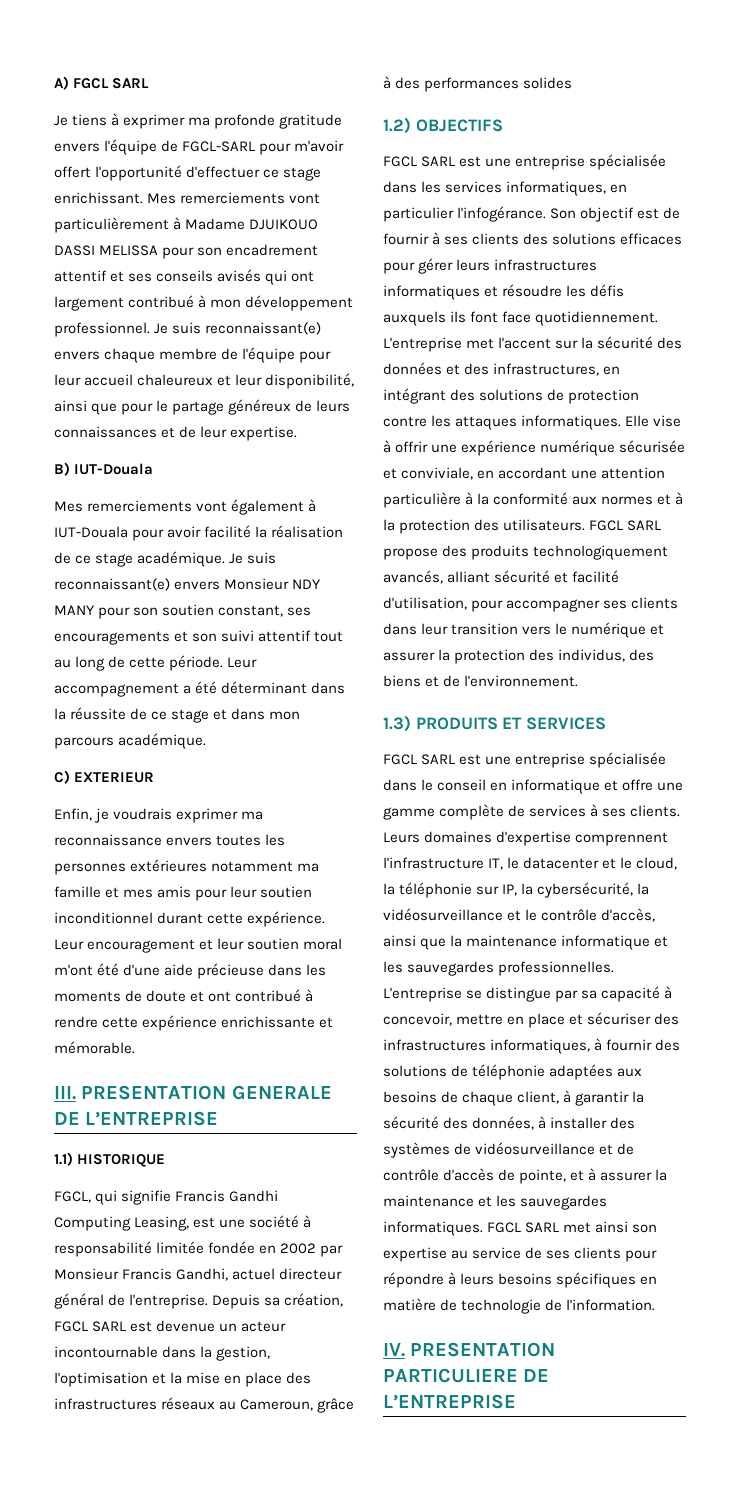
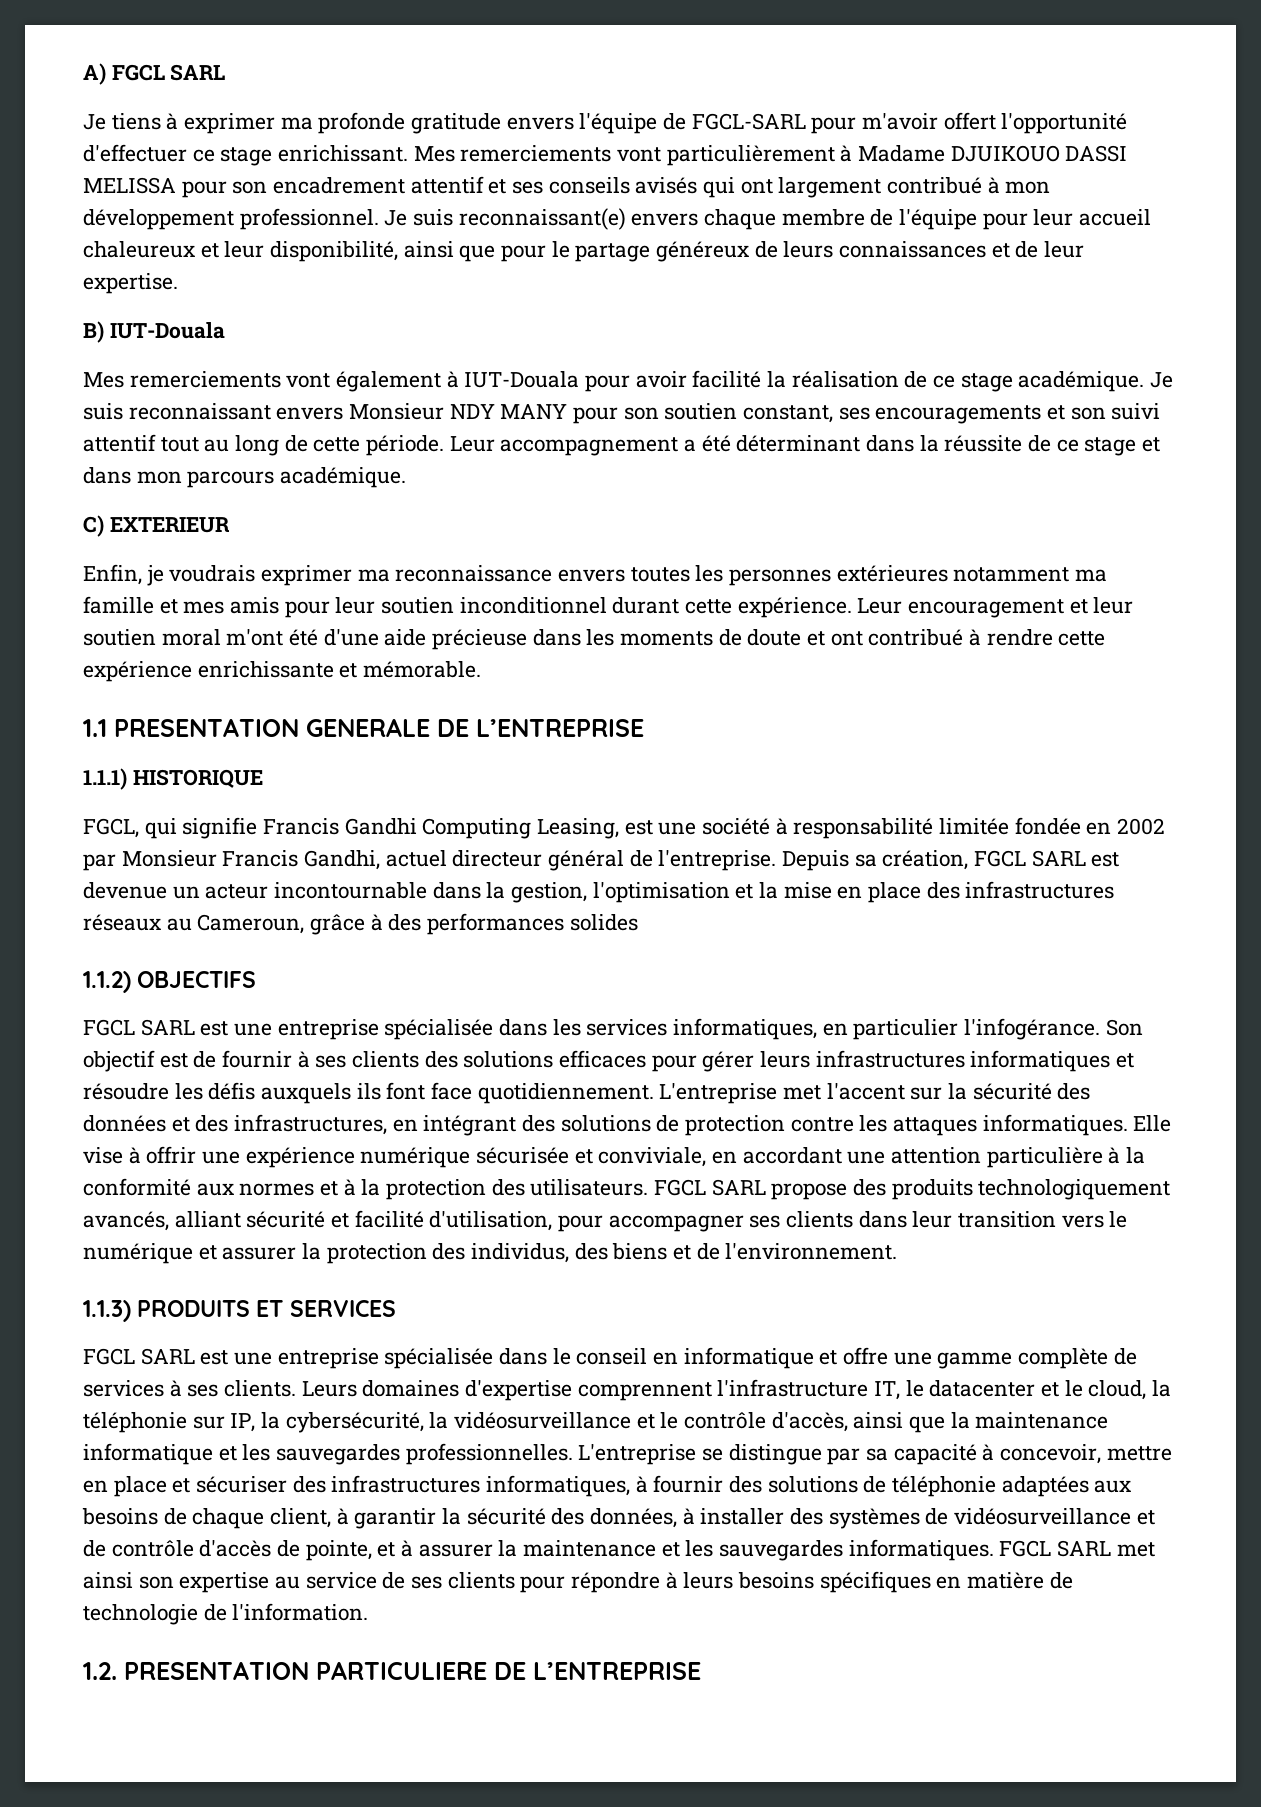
[54,578,170,591] reconnaissant(e) -> [128,403,271,420] reconnaissant
[54,1086,76,1100] III. -> [83,719,107,737] 1.1
[54,1152,73,1166] 1.1) -> [83,768,127,790] 1.1.1)
[383,117,411,134] 1.2) -> [83,971,131,993] 1.1.2)
[383,715,411,732] 1.3) -> [83,1300,131,1322] 1.1.3)
[383,1343,405,1357] IV. -> [83,1662,117,1680] 1.2.

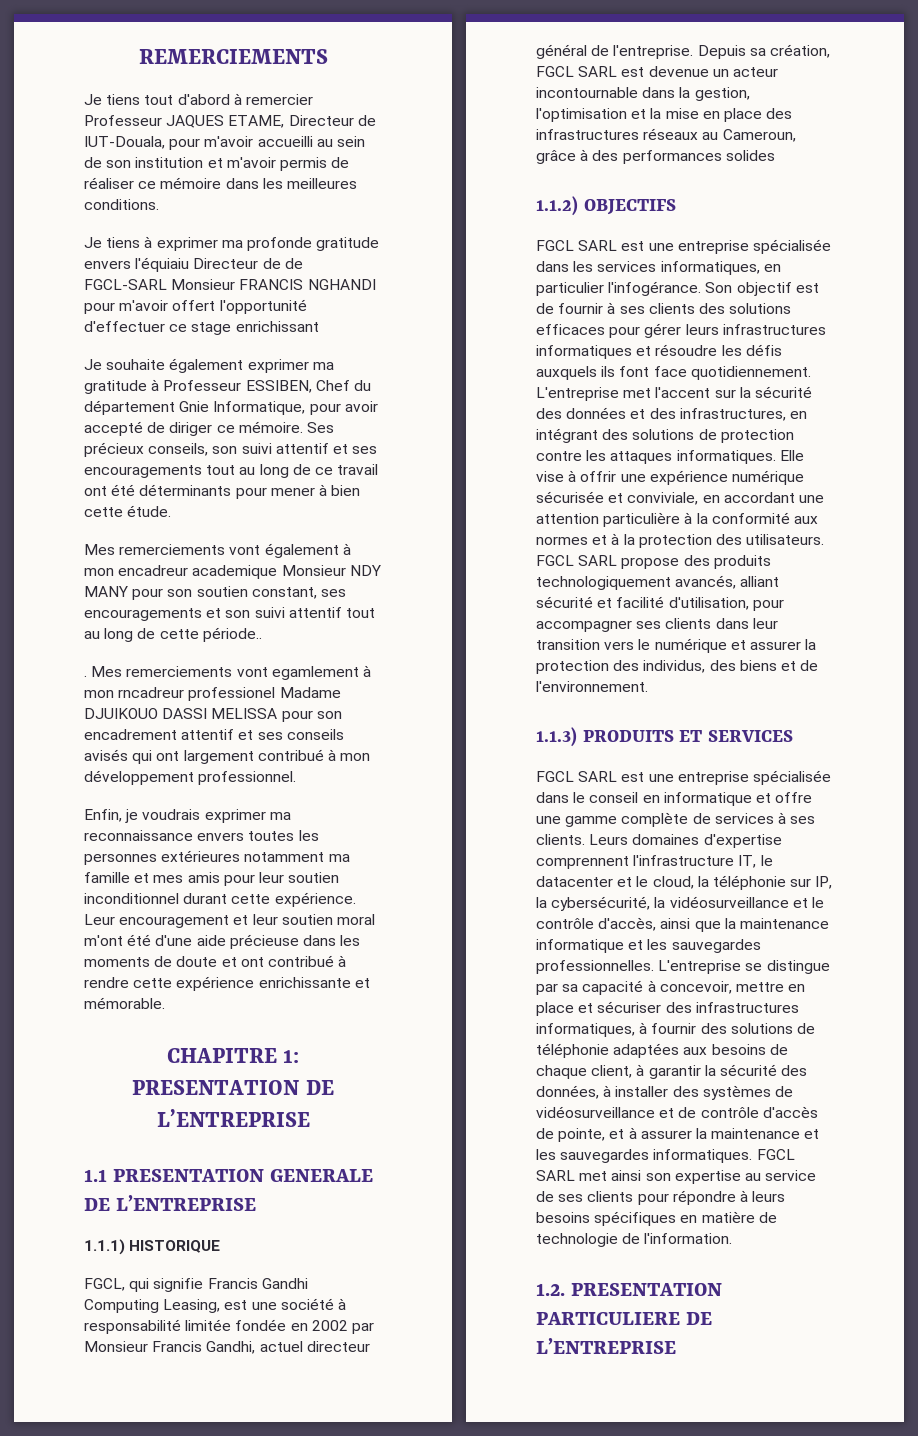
[83,63,226,85] A) FGCL SARL -> [138,49,328,64] [84,93,313,105] [84,115,376,128] [84,136,365,150] [84,157,350,171] [84,177,357,189] [84,199,159,210] REMERCIEMENTS // Je tiens tout d'abord à remercier Professeur JAQUES ETAME, Directeur de IUT-Douala, pour m'avoir accueilli au sein de son institution et m'avoir permis de réaliser ce mémoire dans les meilleures conditions.
[579,113,806,134] l'équipe de FGCL-SARL -> [135,257,303,272] [84,279,376,290] l'équiaiu Directeur de de FGCL-SARL Monsieur FRANCIS NGHANDI
[278,145,853,166] enrichissant. Mes remerciements vont particulièrement à -> [235,321,319,332] [84,358,334,373] [84,379,371,394] [84,400,378,415] [84,421,334,436] [84,442,378,457] [84,464,379,478] [84,484,361,499] [84,505,172,517] [84,543,351,558] [84,565,381,579] [84,586,346,600] [84,607,375,621] [84,627,262,642] [84,665,371,680] [84,687,276,701] enrichissant // Je souhaite également exprimer ma gratitude à Professeur ESSIBEN, Chef du département Gnie Informatique, pour avoir accepté de diriger ce mémoire. Ses précieux conseils, son suivi attentif et ses encouragements tout au long de ce travail ont été déterminants pour mener à bien cette étude. // Mes remerciements vont également à mon encadreur academique Monsieur NDY MANY pour son soutien constant, ses encouragements et son suivi attentif tout au long de cette période.. // . Mes remerciements vont egamlement à mon rncadreur professionel
[384,208,1152,230] [83,241,1085,262] [83,273,178,294] [83,321,225,343] [83,370,1174,392] [83,403,1161,424] [83,434,1161,456] [83,467,407,488] [83,515,230,537] Je suis reconnaissant(e) envers chaque membre de l'équipe pour leur accueil chaleureux et leur disponibilité, ainsi que pour le partage généreux de leurs connaissances et de leur expertise. // B) IUT-Douala // Mes remerciements vont également à IUT-Douala pour avoir facilité la réalisation de ce stage académique. Je suis reconnaissant envers Monsieur NDY MANY pour son soutien constant, ses encouragements et son suivi attentif tout au long de cette période. Leur accompagnement a été déterminant dans la réussite de ce stage et dans mon parcours académique. // C) EXTERIEUR -> (297, 778) none
(482, 669) none -> [166,1048,300,1063] [132,1080,334,1095] [156,1109,310,1127] // CHAPITRE 1: PRESENTATION DE L’ENTREPRISE

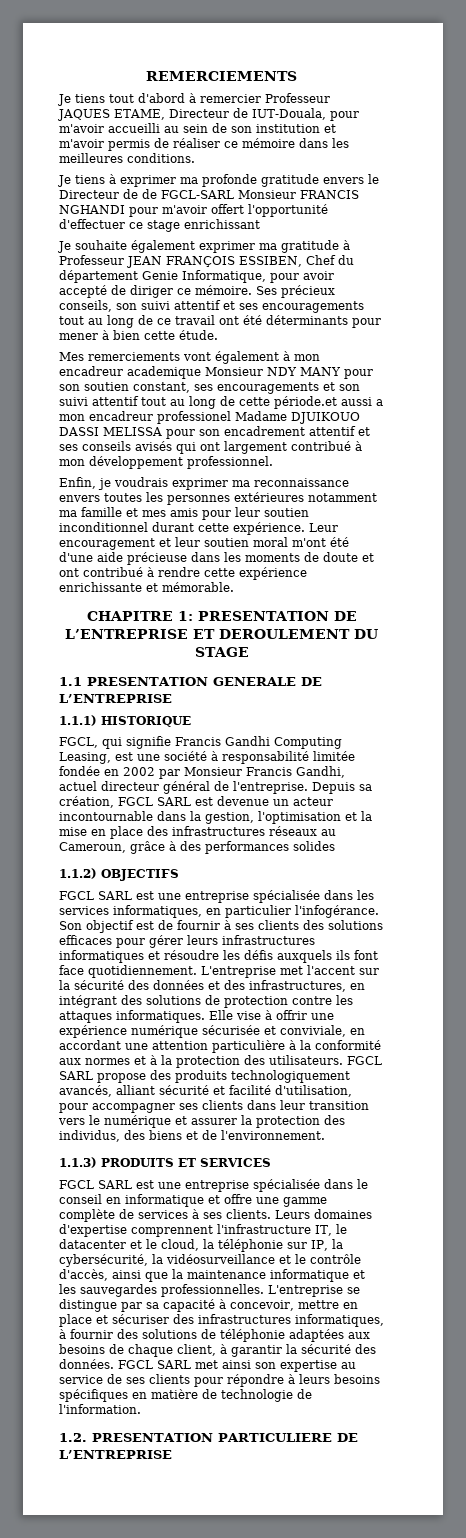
[135,257,190,272] l'équiaiu -> [368,174,379,184] le
(242, 385) none -> [126,256,235,268] JEAN FRANÇOIS
[179,401,210,412] Gnie -> [142,271,178,280] Genie
[202,627,262,642] [84,665,371,680] [84,687,185,698] période.. // . Mes remerciements vont egamlement à mon rncadreur -> [274,396,383,409] [59,411,153,421] période.et aussi a mon encadreur
(310, 1118) none -> [192,629,378,639] [194,647,249,657] ET DEROULEMENT DU STAGE
[536,1085,793,1100] [536,1106,818,1118] [536,1127,820,1142] [536,1149,753,1163] données, à installer des systèmes de vidéosurveillance et de contrôle d'accès de pointe, et à assurer la maintenance et les sauvegardes informatiques. -> [59,1359,114,1369] données.

